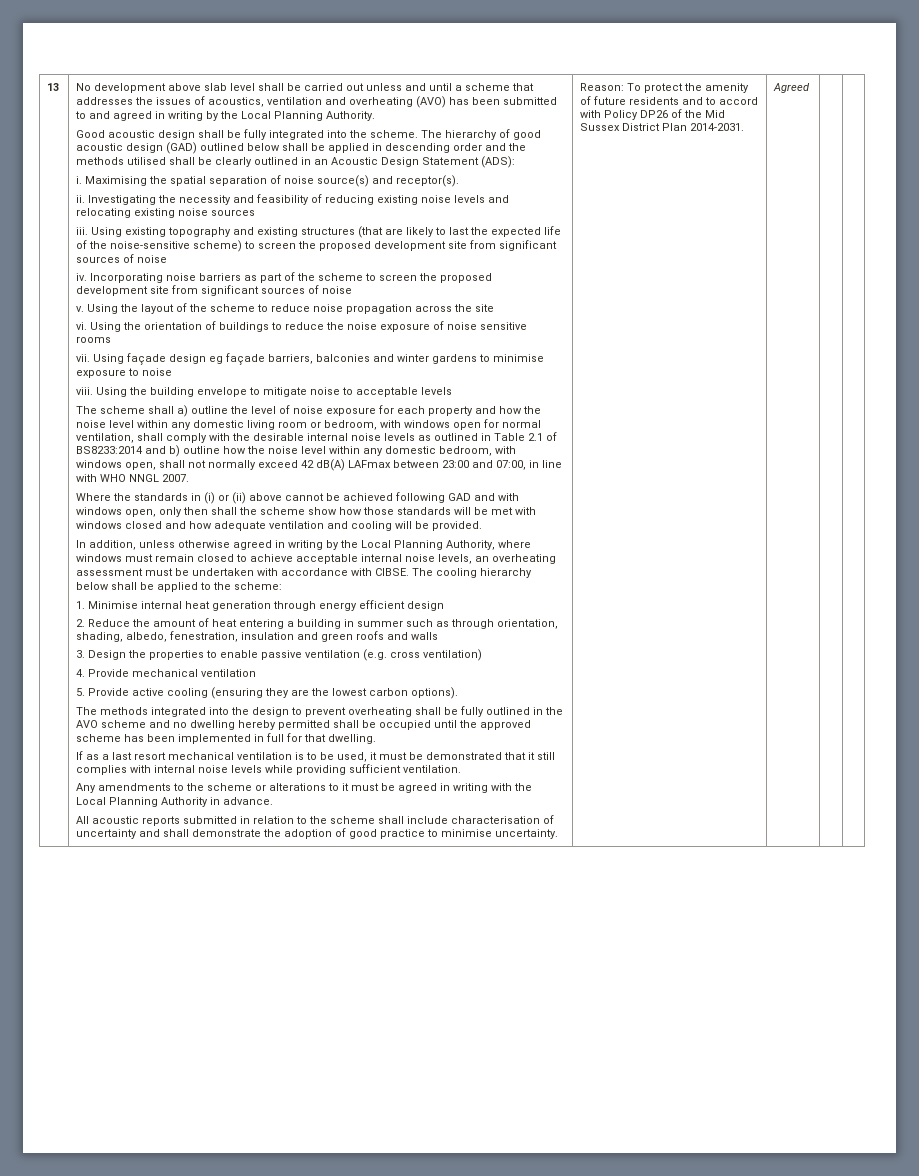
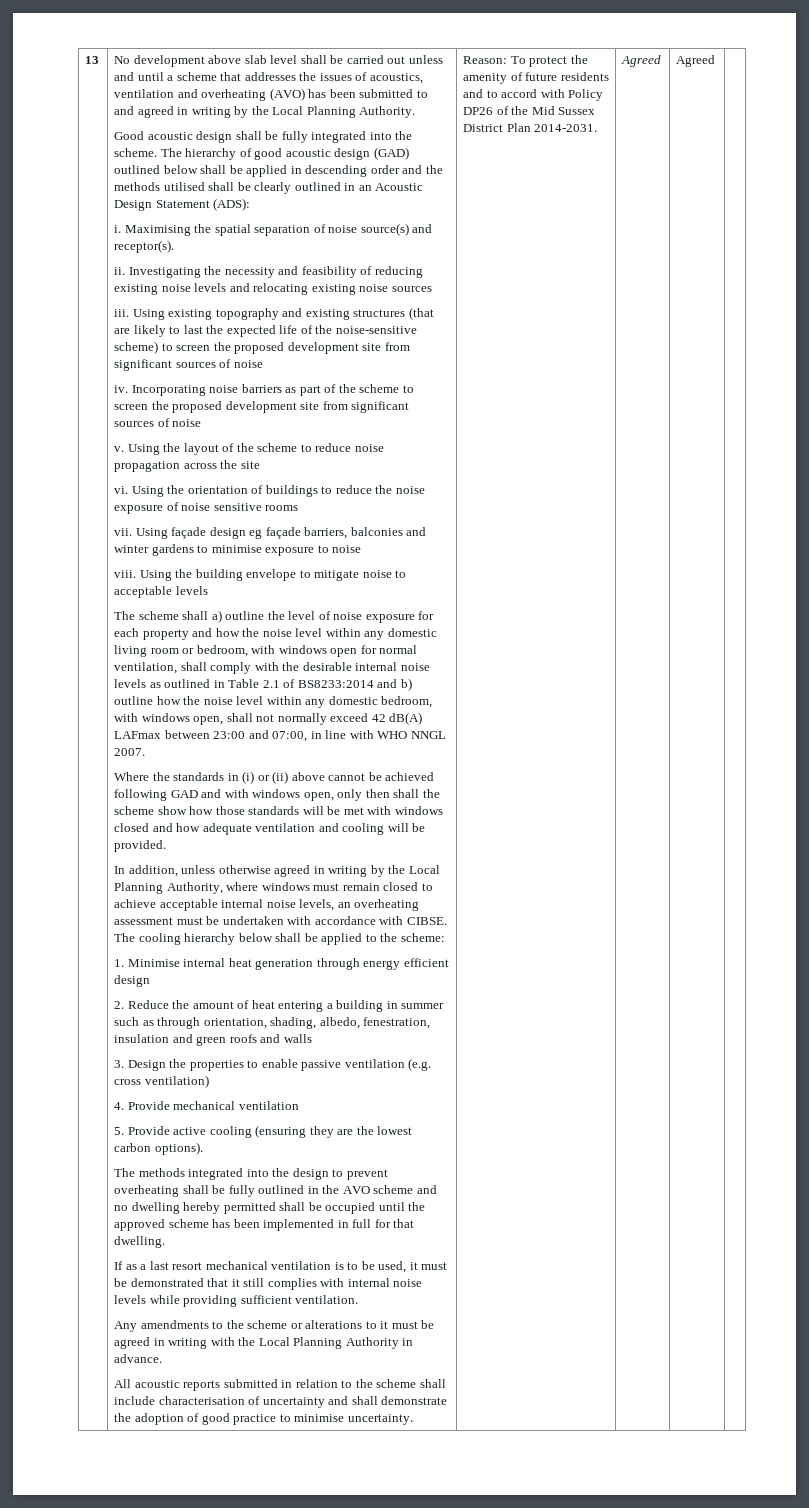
(811, 88) none -> [676,55,716,67] Agreed

